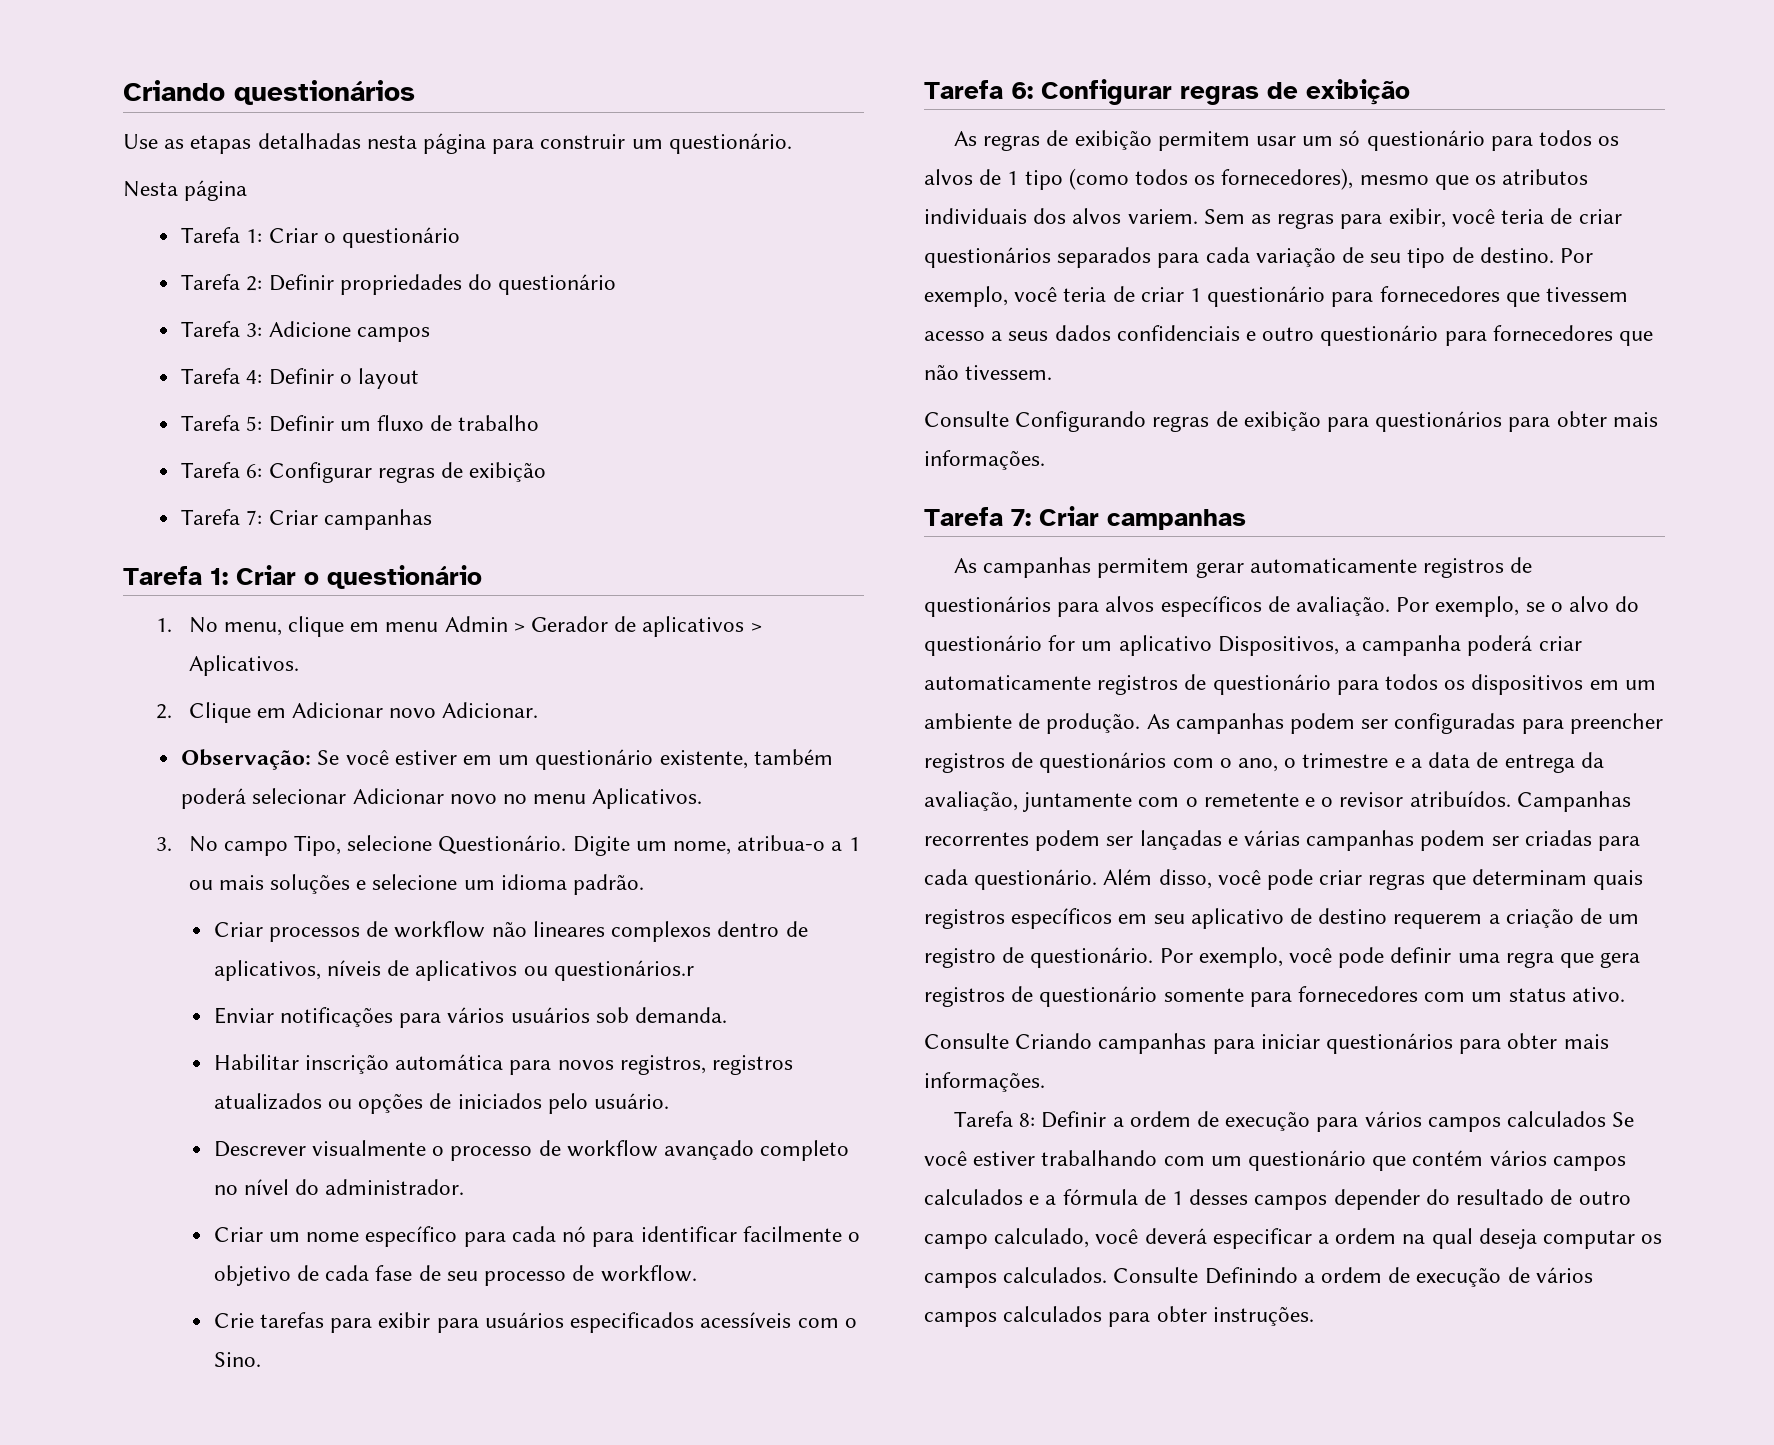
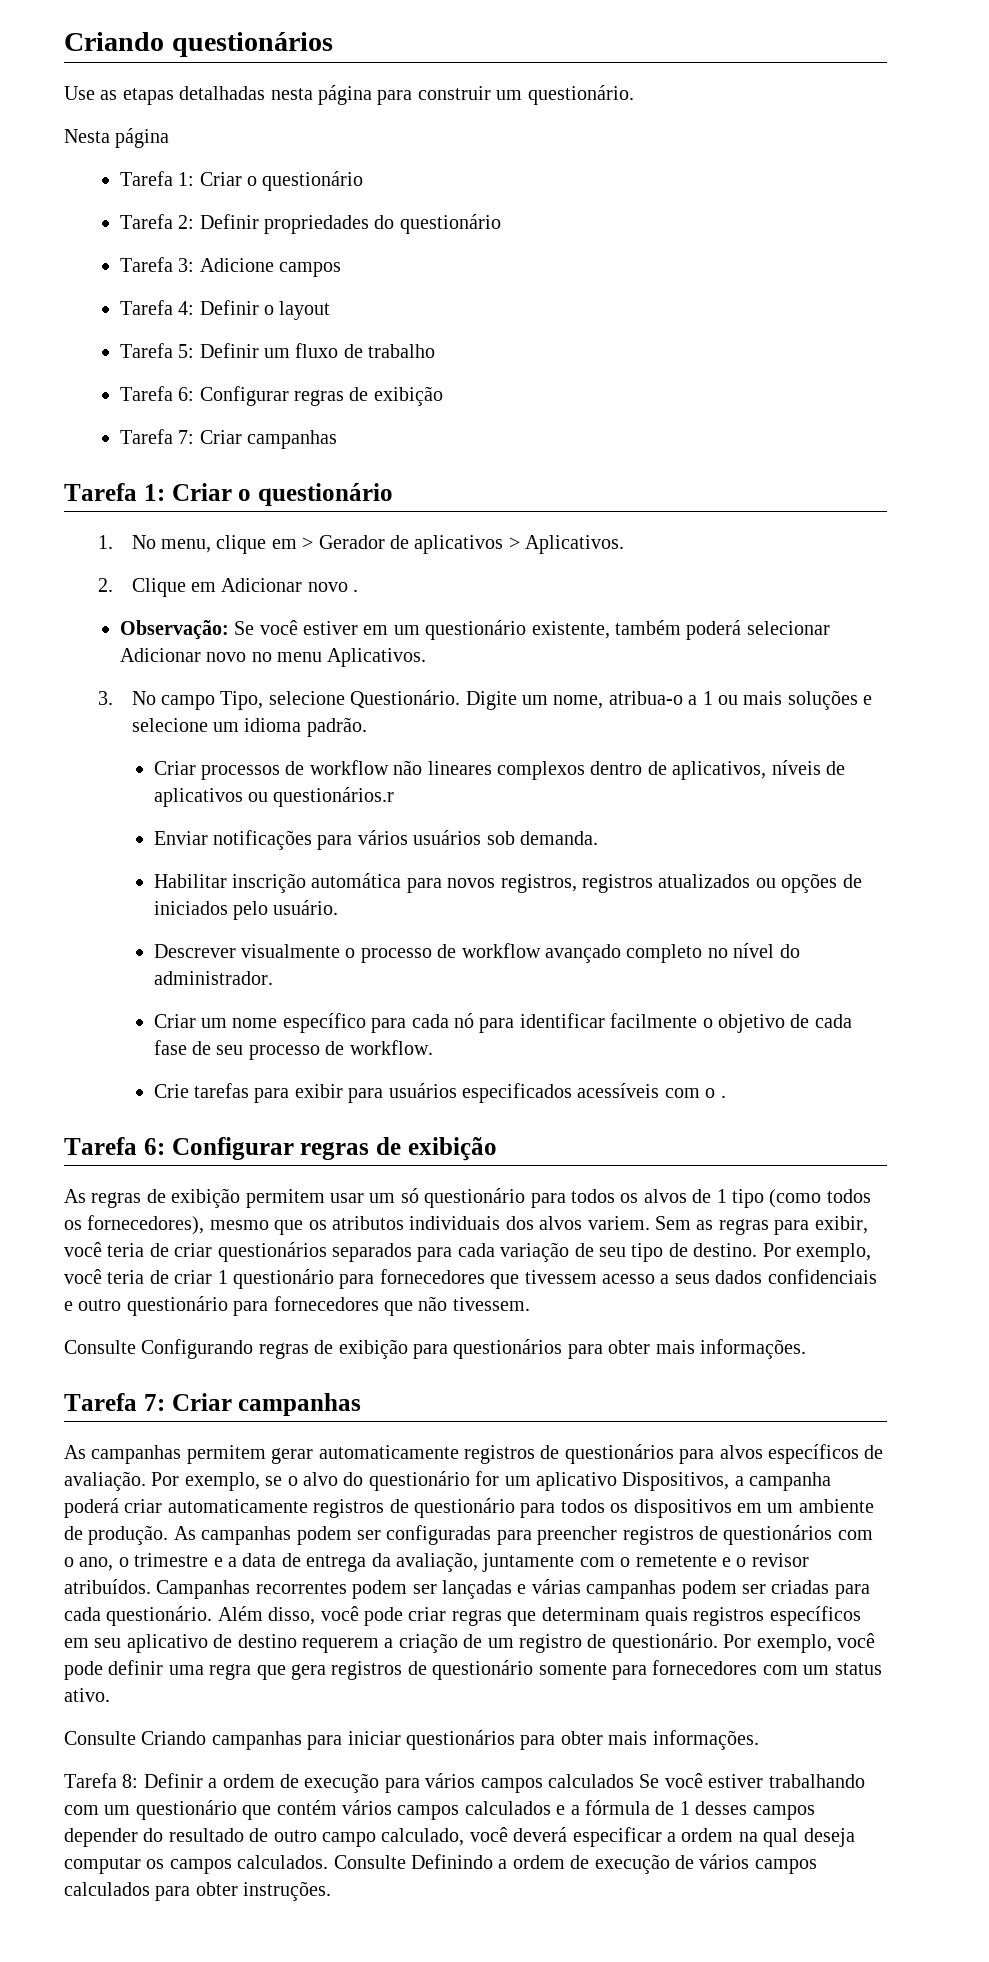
[385,616,508,632] menu Admin -> (297, 544) none
[442,702,539,718] Adicionar. -> [353,589,359,592] .
[213,1352,261,1367] Sino. -> [720,1095,726,1098] .

